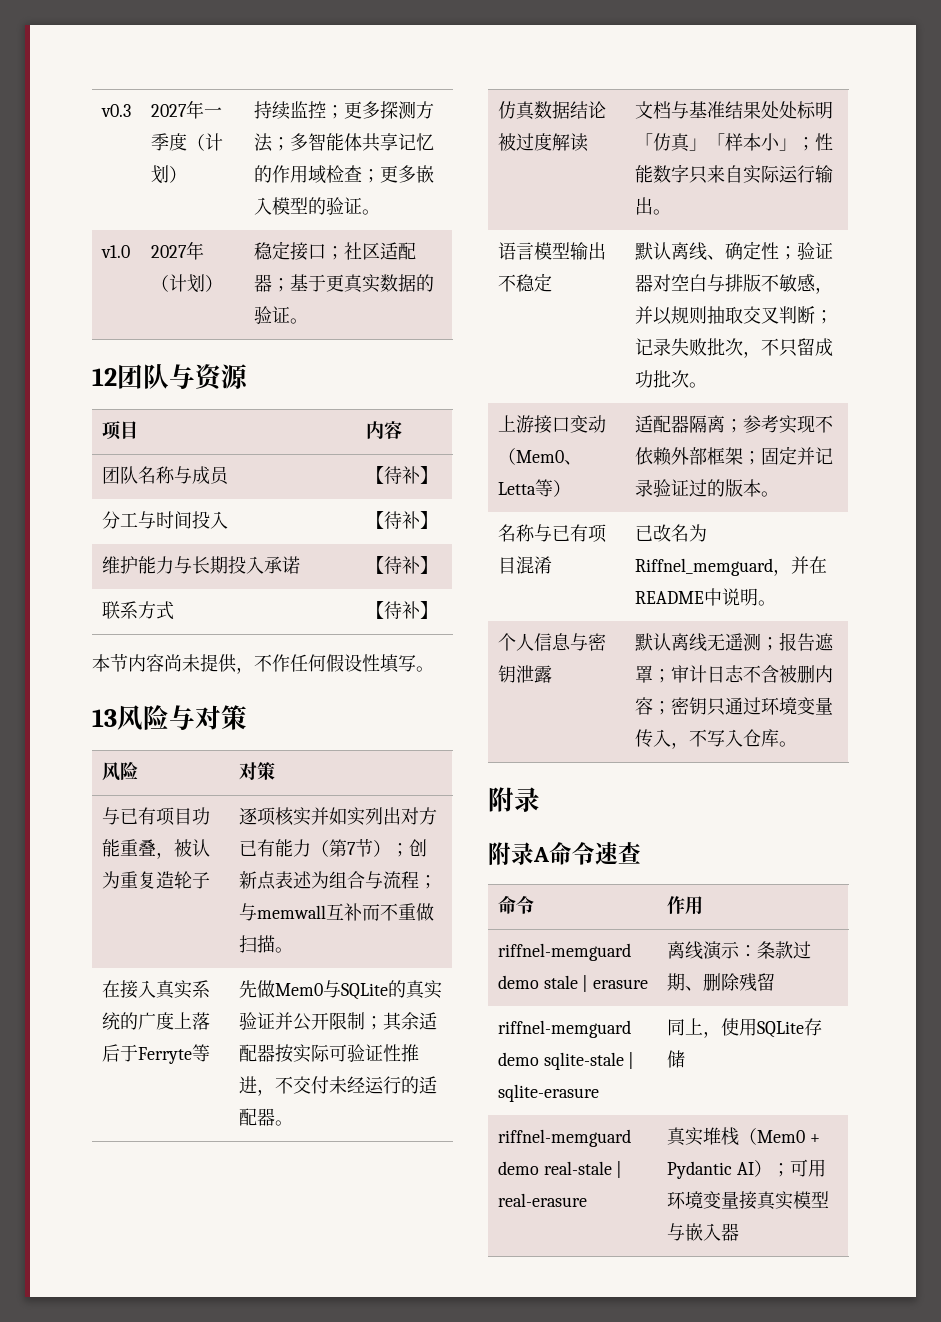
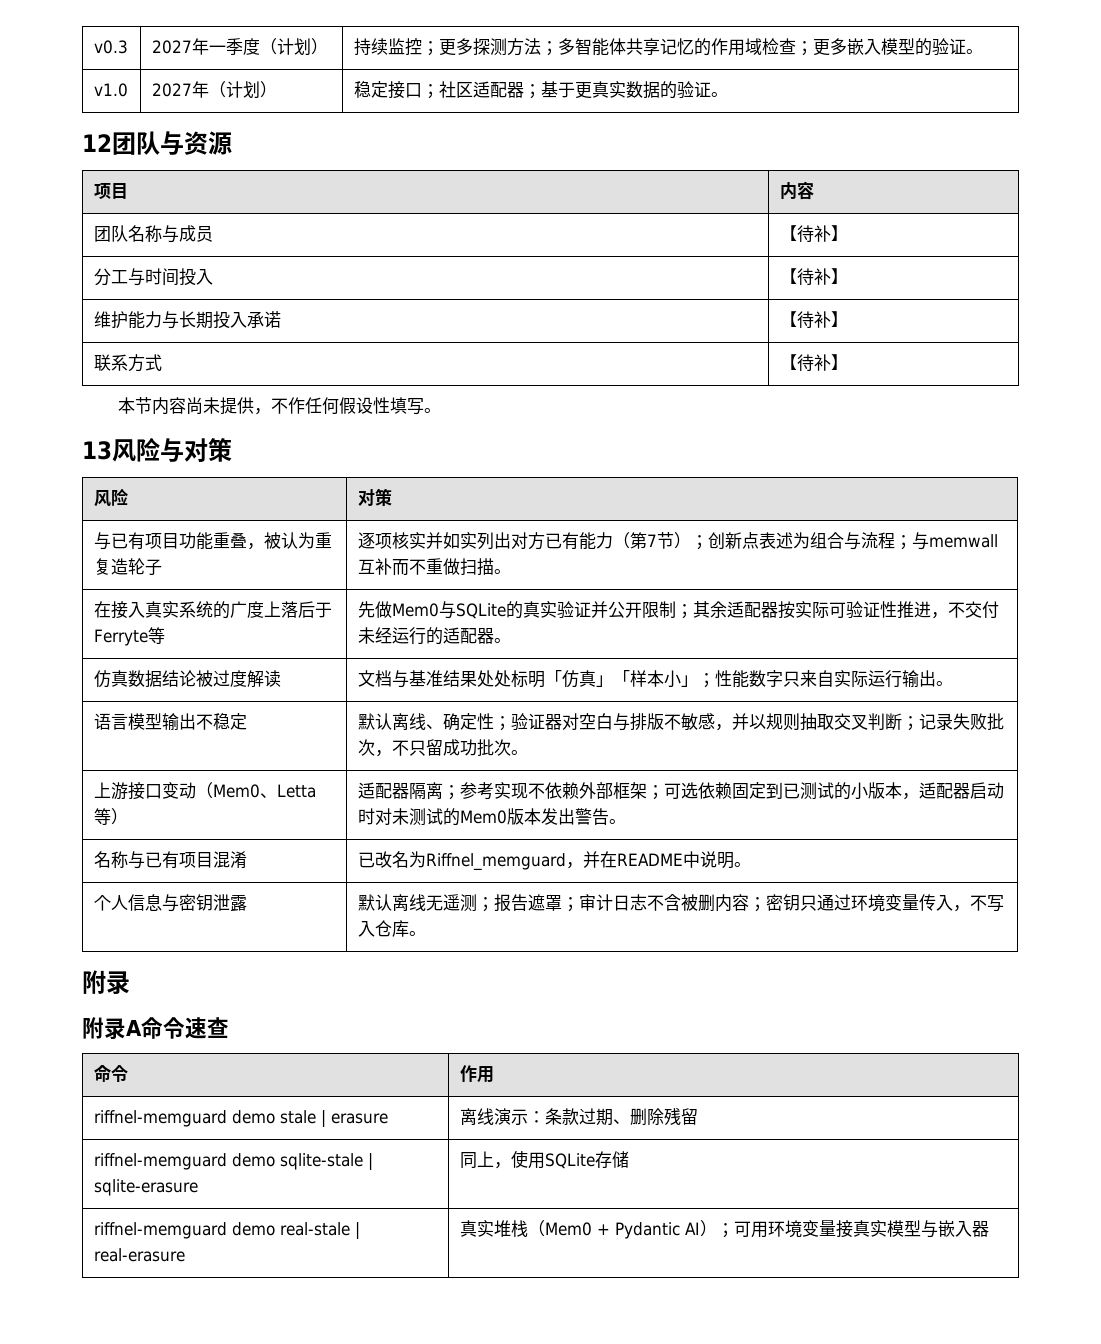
[760,446,833,465] [634,479,761,497] 固定并记录验证过的版本 -> [663,782,1004,800] [357,808,609,826] 可选依赖固定到已测试的小版本，适配器启动时对未测试的Mem0版本发出警告

